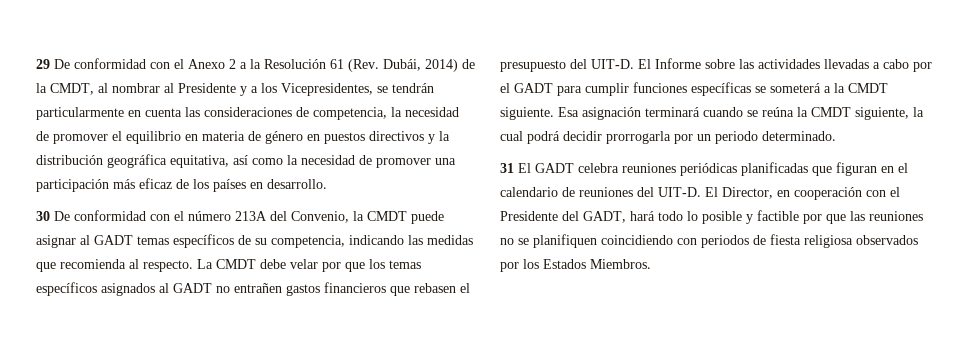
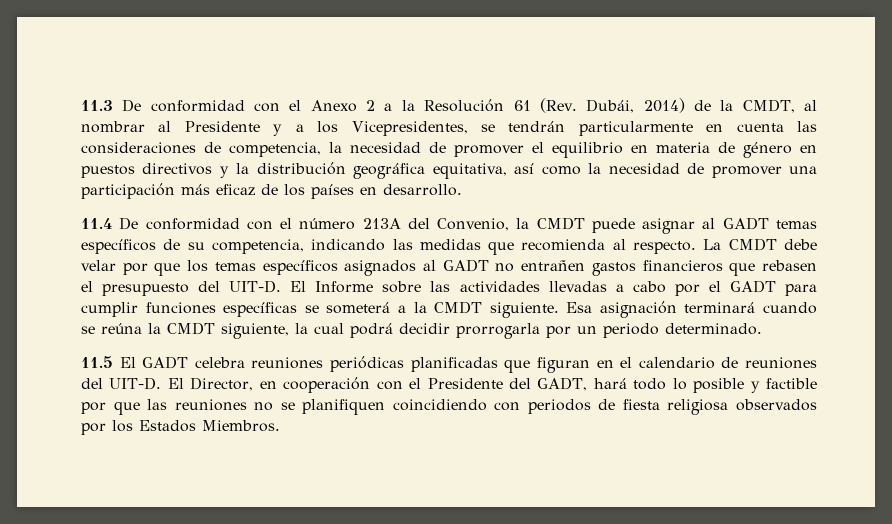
[36,59,50,69] 29 -> [81,100,113,111] 11.3
[36,211,50,221] 30 -> [81,218,112,229] 11.4
[500,163,514,173] 31 -> [81,356,113,368] 11.5

